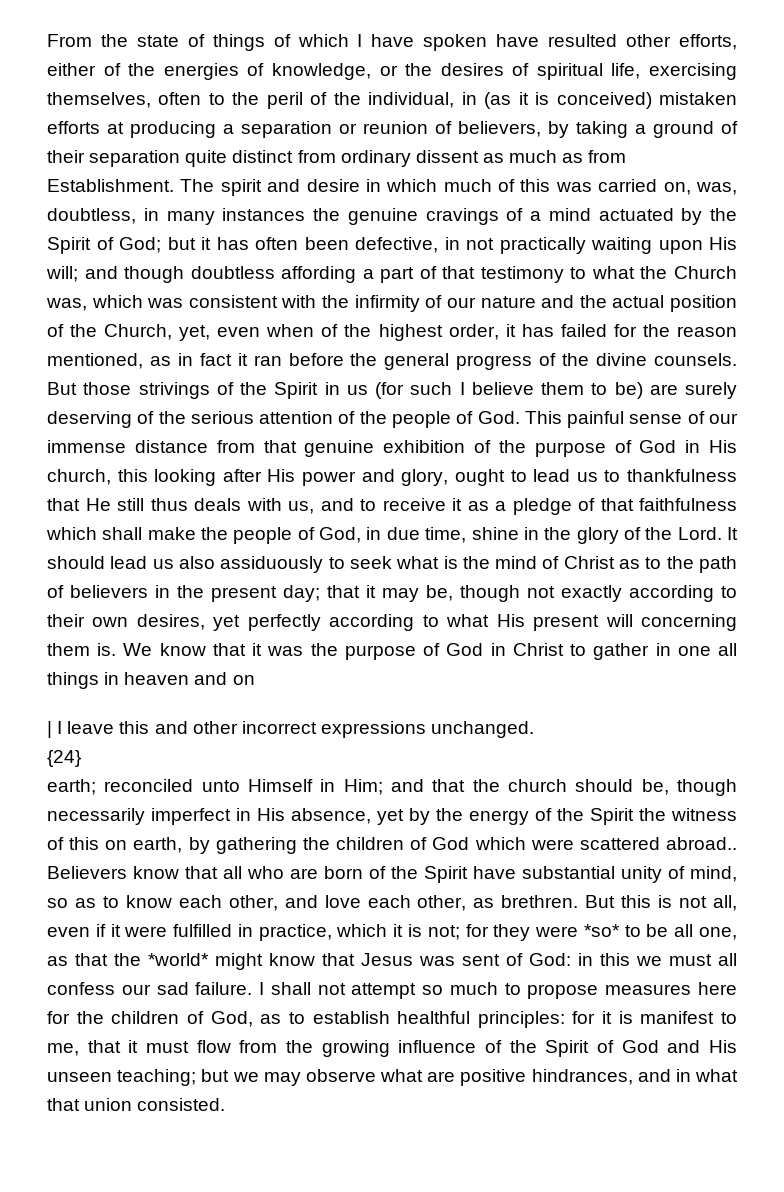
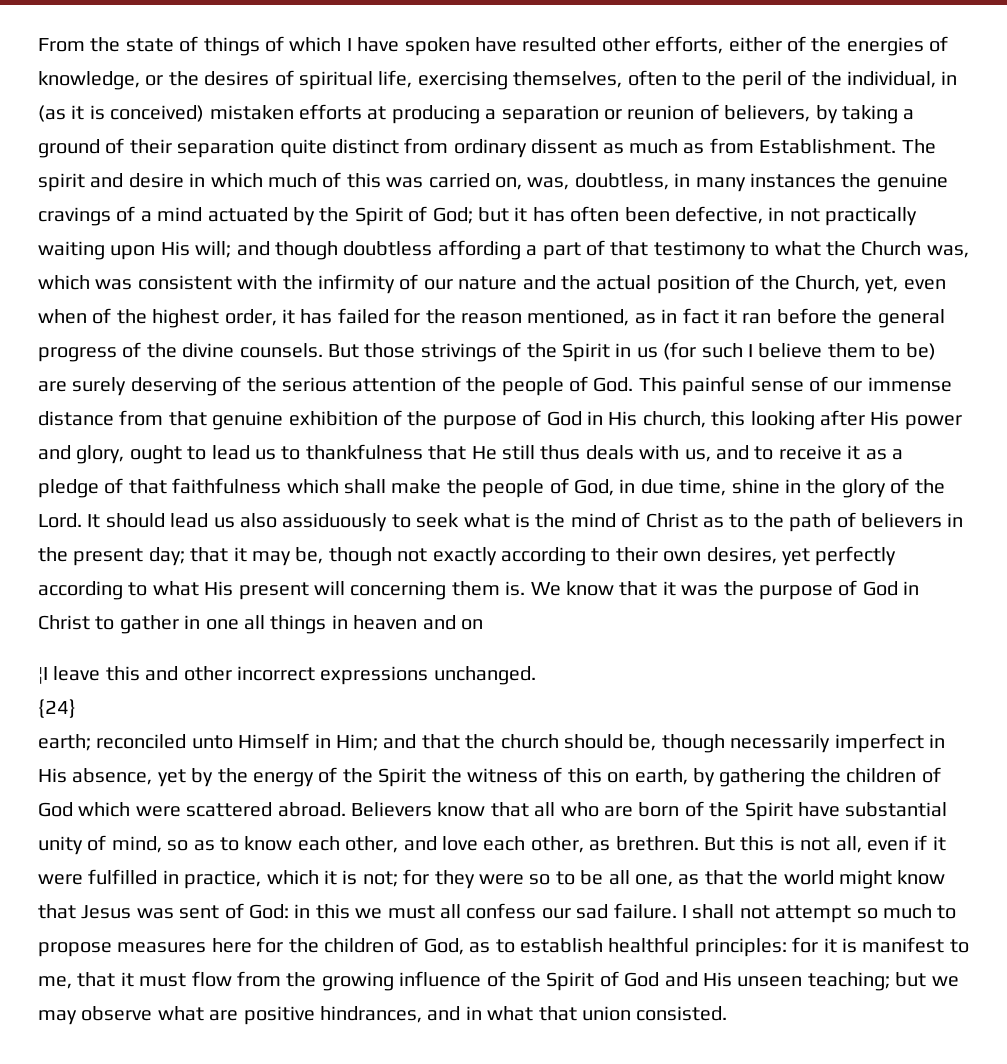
[47,721,63,738] | I -> [38,667,48,684] ¦I
[666,837,737,850] abroad.. -> [277,802,346,817] abroad.
[583,924,620,937] *so* -> [529,874,551,885] so
[148,953,209,966] *world* -> [783,870,834,885] world

